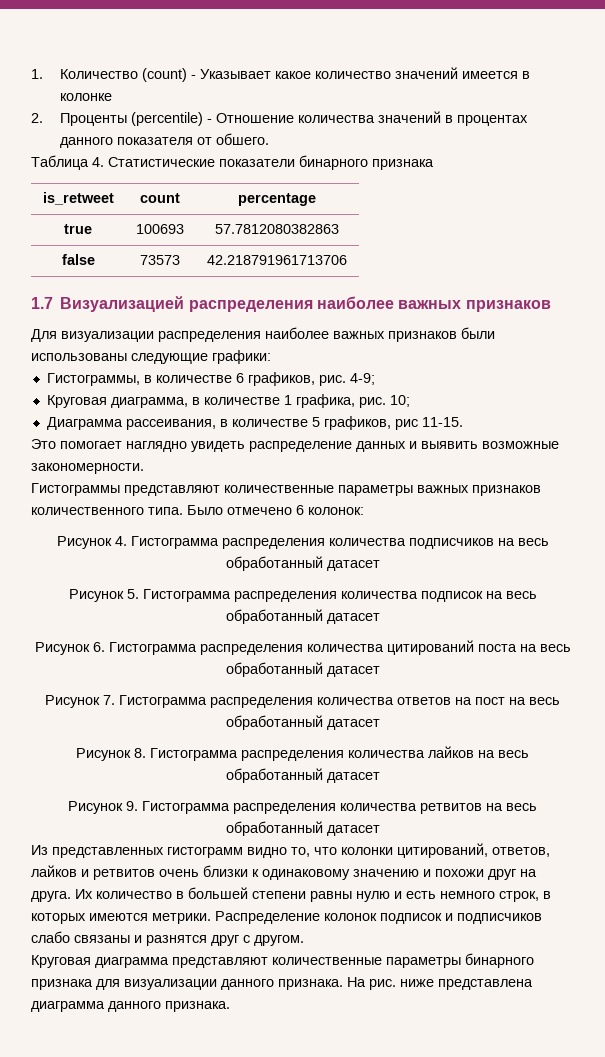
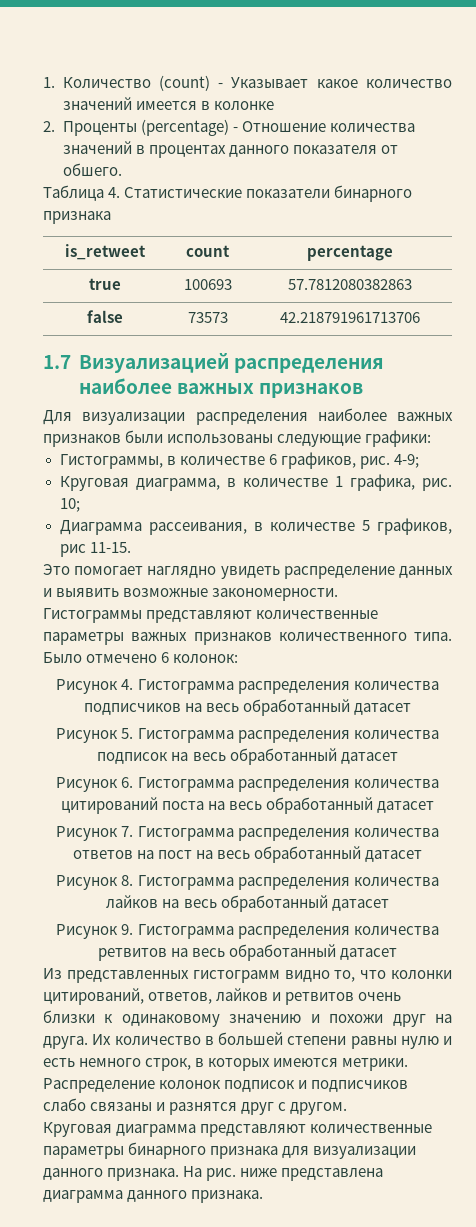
[130,112,203,126] (percentile) -> [140,119,229,136] (percentage)

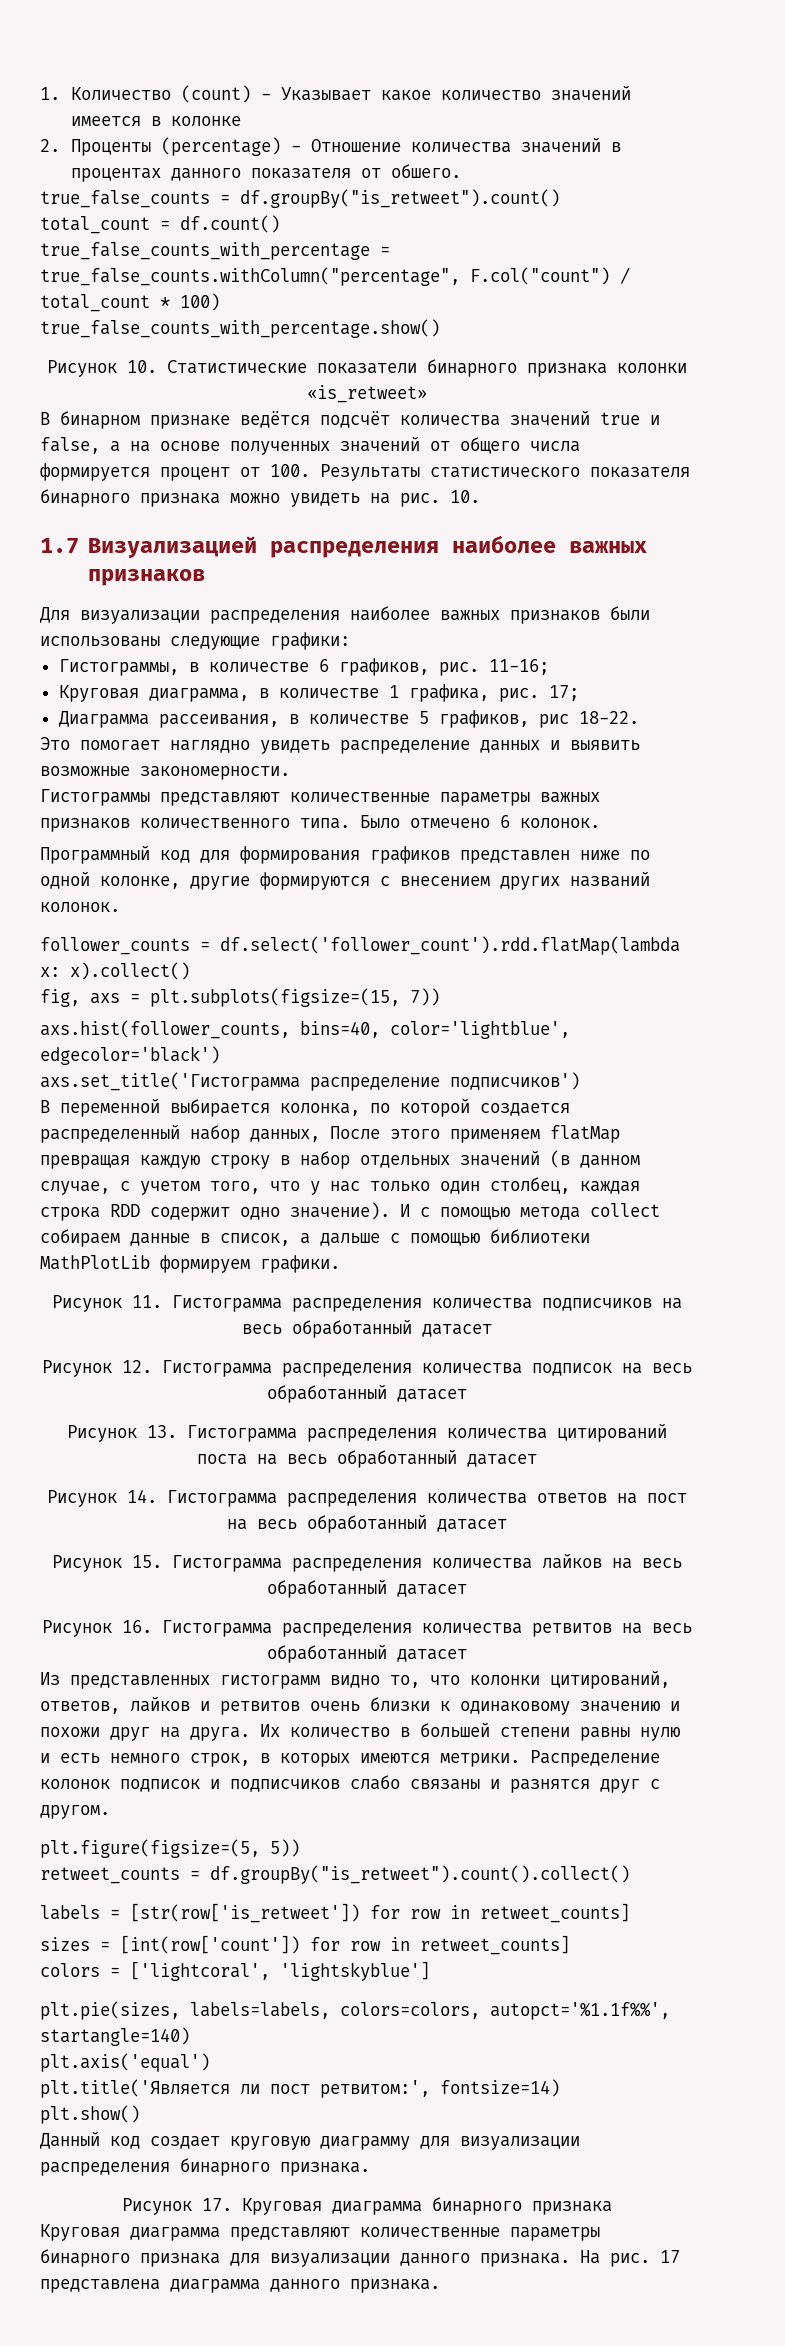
[43,185,413,202] [43,211,111,224] [65,244,146,260] [186,245,230,257] [307,245,393,261] [89,278,121,290] [183,279,232,290] [288,279,412,290] [87,310,123,323] [187,312,228,323] [280,312,420,323] Таблица 4. Статистические показатели бинарного признака // is_retweet | count | percentage // true | 100693 | 57.7812080382863 // false | 73573 | 42.218791961713706 -> [40,189,560,208] [40,215,280,234] [40,242,390,260] [40,267,630,286] [40,293,220,312] [40,319,440,338] [47,359,687,377] [307,385,427,403] [40,410,660,429] [40,436,580,455] [40,463,690,481] [40,489,480,507] true_false_counts = df.groupBy("is_retweet").count() // total_count = df.count() // true_false_counts_with_percentage = true_false_counts.withColumn("percentage", F.col("count") / total_count * 100) // true_false_counts_with_percentage.show() // Рисунок 10. Статистические показатели бинарного признака колонки «is_retweet» // В бинарном признаке ведётся подсчёт количества значений true и false, а на основе полученных значений от общего числа формируется процент от 100. Результаты статистического показателя бинарного признака можно увидеть на рис. 10.
[393,454,419,468] 4-9; -> [488,659,549,675] 11-16;
[59,498,80,512] 10; -> [548,685,579,701] 17;
[89,542,131,553] 11-15. -> [578,711,639,724] 18-22.
[173,654,239,663] [56,679,134,694] колонок: // Рисунок 4. -> [520,818,600,829] [40,845,650,864] [40,871,650,890] [40,902,120,913] [40,936,680,955] [40,962,190,980] [40,988,440,1007] [40,1020,570,1039] [40,1046,220,1065] [40,1072,580,1091] [40,1098,570,1117] [40,1124,620,1143] [40,1150,640,1169] [40,1177,640,1195] [40,1202,660,1221] [40,1229,590,1247] [40,1255,340,1273] [52,1295,162,1312] колонок. // Программный код для формирования графиков представлен ниже по одной колонке, другие формируются с внесением других названий колонок. // follower_counts = df.select('follower_count').rdd.flatMap(lambda x: x).collect() // fig, axs = plt.subplots(figsize=(15, 7)) // axs.hist(follower_counts, bins=40, color='lightblue', edgecolor='black') // axs.set_title('Гистограмма распределение подписчиков') // В переменной выбирается колонка, по которой создается распределенный набор данных, После этого применяем flatMap превращая каждую строку в набор отдельных значений (в данном случае, с учетом того, что у нас только один столбец, каждая строка RDD содержит одно значение). И с помощью метода collect собираем данные в список, а дальше с помощью библиотеки MathPlotLib формируем графики. // Рисунок 11.
[121,728,134,739] 5. -> [122,1360,152,1373] 12.
[121,777,134,788] 6. -> [147,1425,177,1438] 13.
[121,826,134,837] 7. -> [127,1489,157,1503] 14.
[121,875,134,886] 8. -> [132,1555,162,1568] 15.
[121,924,134,935] 9. -> [122,1620,152,1633] 16.
(348, 1108) none -> [40,1839,300,1858] [40,1865,630,1884] [40,1903,630,1923] [40,1935,570,1955] [40,1961,430,1981] [40,2001,670,2020] [40,2027,190,2046] [40,2053,210,2072] [40,2079,560,2098] [40,2105,140,2124] [40,2131,580,2150] [40,2158,370,2176] [122,2197,612,2215] // plt.figure(figsize=(5, 5)) // retweet_counts = df.groupBy("is_retweet").count().collect() // labels = [str(row['is_retweet']) for row in retweet_counts] // sizes = [int(row['count']) for row in retweet_counts] // colors = ['lightcoral', 'lightskyblue'] // plt.pie(sizes, labels=labels, colors=colors, autopct='%1.1f%%', startangle=140) // plt.axis('equal') // plt.title('Является ли пост ретвитом:', fontsize=14) // plt.show() // Данный код создает круговую диаграмму для визуализации распределения бинарного признака. // Рисунок 17. Круговая диаграмма бинарного признака
[240,1168,278,1177] ниже -> [660,2250,680,2263] 17

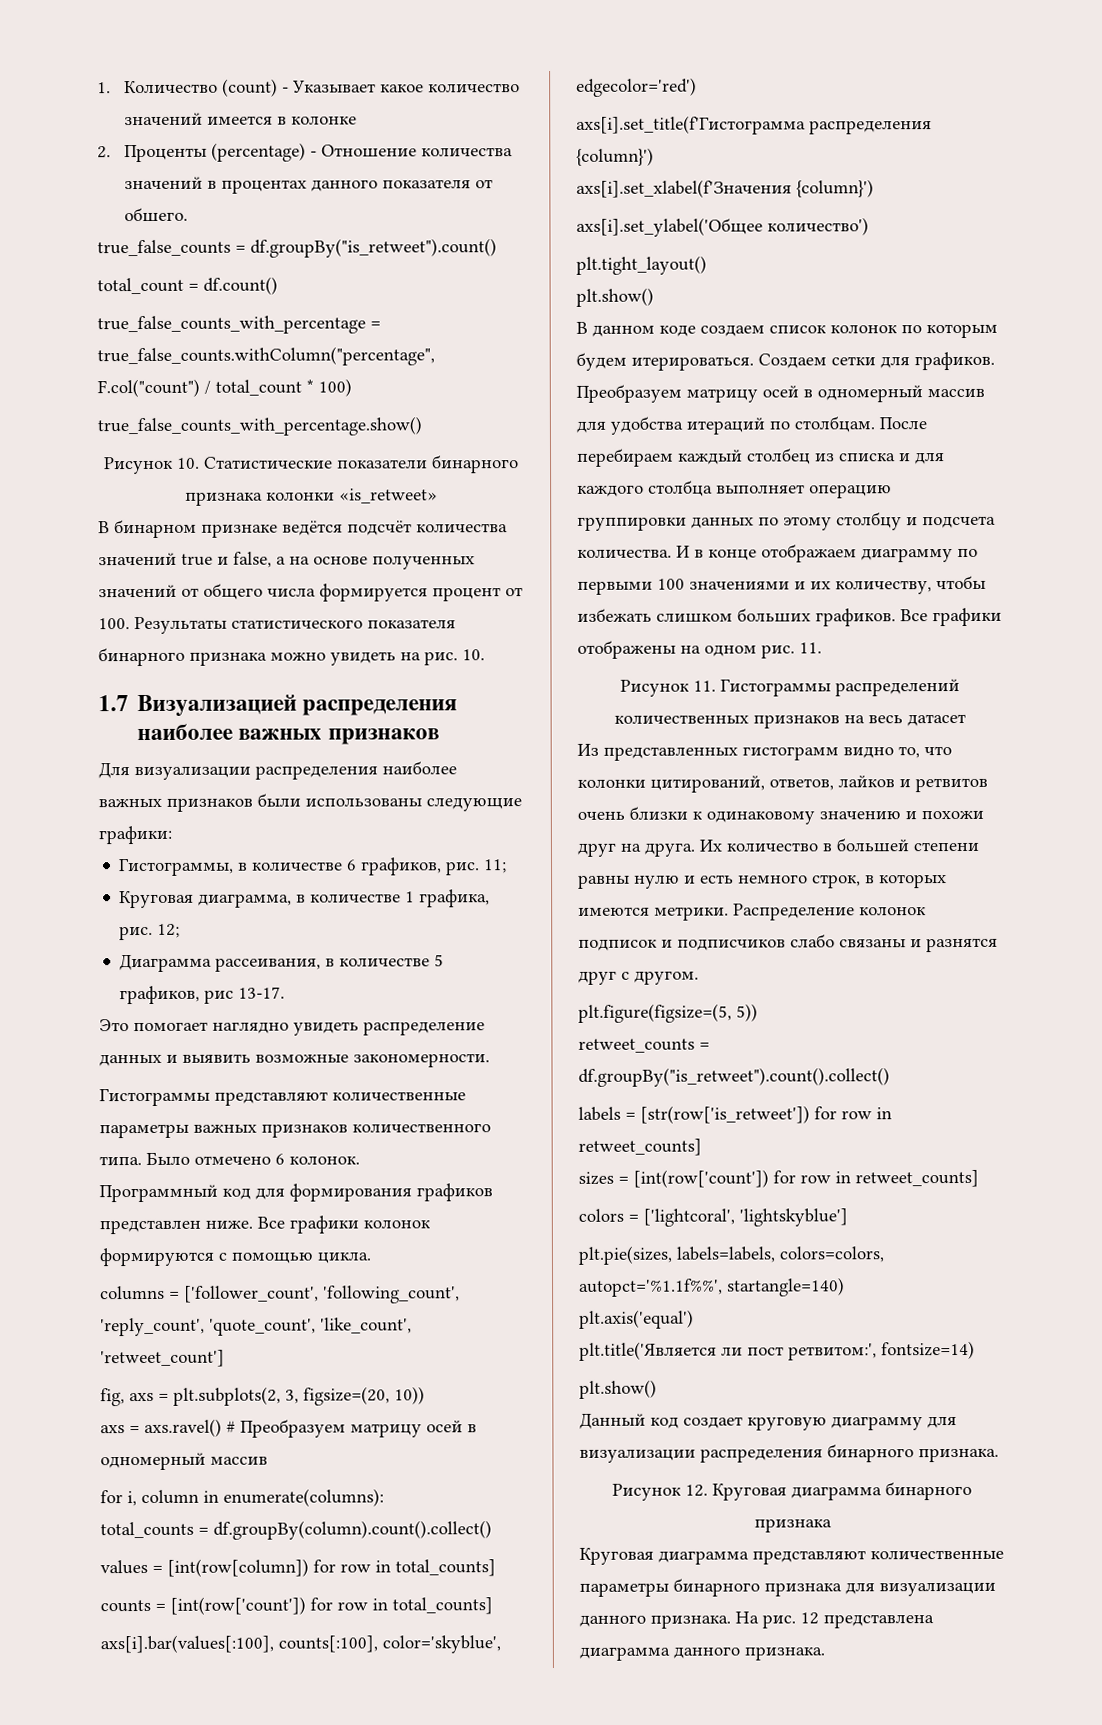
[488,659,549,675] 11-16; -> [483,859,508,874] 11;
[548,685,579,701] 17; -> [157,923,181,938] 12;
[578,711,639,724] 18-22. -> [238,986,286,999] 13-17.
[580,850,650,860] [40,871,650,890] [40,902,120,913] [40,936,680,955] [40,962,190,980] [40,988,440,1007] [40,1020,570,1039] [40,1046,220,1065] [40,1072,580,1091] [40,1098,570,1117] [40,1124,620,1143] [40,1150,640,1169] [40,1177,640,1195] [40,1202,660,1221] [40,1229,590,1247] [40,1255,340,1273] [52,1295,682,1312] [242,1319,492,1338] [42,1360,692,1377] [267,1384,467,1403] [67,1423,667,1442] [197,1449,537,1468] [47,1489,687,1507] [227,1514,507,1533] [52,1553,682,1572] [267,1579,467,1598] [42,1620,692,1637] [267,1644,387,1663] ниже по одной колонке, другие формируются с внесением других названий колонок. // follower_counts = df.select('follower_count').rdd.flatMap(lambda x: x).collect() // fig, axs = plt.subplots(figsize=(15, 7)) // axs.hist(follower_counts, bins=40, color='lightblue', edgecolor='black') // axs.set_title('Гистограмма распределение подписчиков') // В переменной выбирается колонка, по которой создается распределенный набор данных, После этого применяем flatMap превращая каждую строку в набор отдельных значений (в данном случае, с учетом того, что у нас только один столбец, каждая строка RDD содержит одно значение). И с помощью метода collect собираем данные в список, а дальше с помощью библиотеки MathPlotLib формируем графики. // Рисунок 11. Гистограмма распределения количества подписчиков на весь обработанный датасет // Рисунок 12. Гистограмма распределения количества подписок на весь обработанный датасет // Рисунок 13. Гистограмма распределения количества цитирований поста на весь обработанный датасет // Рисунок 14. Гистограмма распределения количества ответов на пост на весь обработанный датасет // Рисунок 15. Гистограмма распределения количества лайков на весь обработанный датасет // Рисунок 16. Гистограмма распределения количества ретвитов на весь обработанный -> [205,1215,431,1234] [99,1247,371,1267] [100,1285,460,1304] [100,1317,412,1337] [100,1349,225,1368] [100,1386,425,1407] [100,1418,477,1438] [100,1452,268,1471] [100,1488,384,1507] [100,1520,492,1540] [100,1558,496,1577] [100,1596,493,1615] [100,1634,501,1654] [576,77,697,97] [576,115,932,135] [576,147,654,166] [576,179,874,198] [576,217,869,237] [576,255,707,275] [576,287,654,307] [576,321,998,339] [576,351,995,371] [576,384,985,403] [576,416,927,435] [576,448,945,467] [577,480,892,499] [577,512,996,531] [577,544,978,563] [577,575,986,595] [577,607,1002,627] [577,640,822,659] [620,678,960,697] [614,714,903,729] ниже. Все графики колонок формируются с помощью цикла. // columns = ['follower_count', 'following_count', 'reply_count', 'quote_count', 'like_count', 'retweet_count'] // fig, axs = plt.subplots(2, 3, figsize=(20, 10)) // axs = axs.ravel() # Преобразуем матрицу осей в одномерный массив // for i, column in enumerate(columns): // total_counts = df.groupBy(column).count().collect() // values = [int(row[column]) for row in total_counts] // counts = [int(row['count']) for row in total_counts] // axs[i].bar(values[:100], counts[:100], color='skyblue', edgecolor='red') // axs[i].set_title(f'Гистограмма распределения {column}') // axs[i].set_xlabel(f'Значения {column}') // axs[i].set_ylabel('Общее количество') // plt.tight_layout() // plt.show() // В данном коде создаем список колонок по которым будем итерироваться. Создаем сетки для графиков. Преобразуем матрицу осей в одномерный массив для удобства итераций по столбцам. После перебираем каждый столбец из списка и для каждого столбца выполняет операцию группировки данных по этому столбцу и подсчета количества. И в конце отображаем диаграмму по первыми 100 значениями и их количеству, чтобы избежать слишком больших графиков. Все графики отображены на одном рис. 11. // Рисунок 11. Гистограммы распределений количественных признаков на весь
[202,2198,232,2211] 17. -> [685,1484,708,1497] 12.
[660,2250,680,2263] 17 -> [800,1612,819,1625] 12

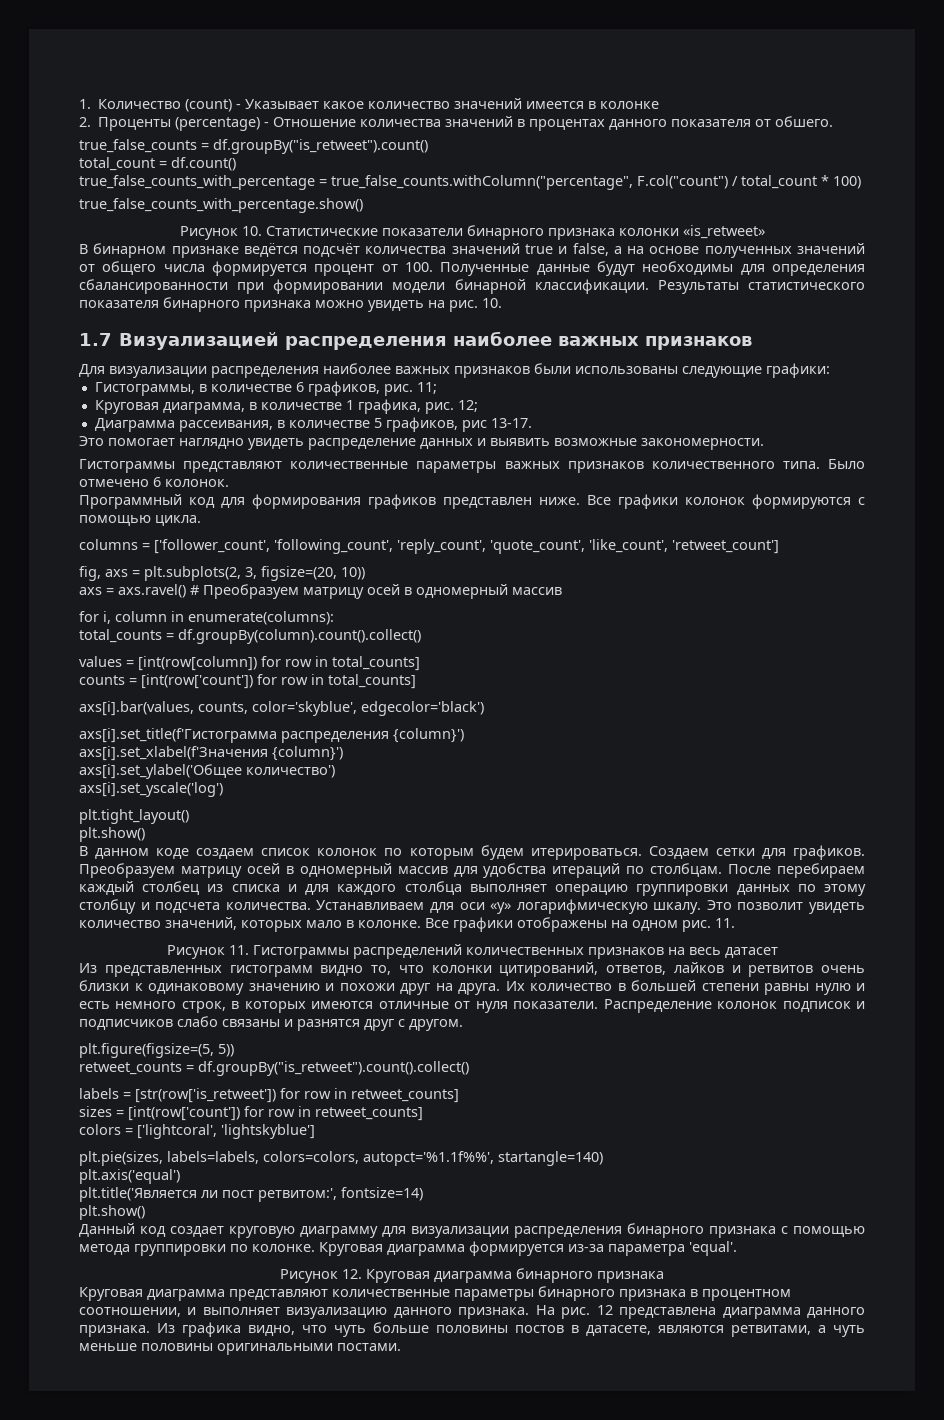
(130, 624) none -> [440,261,866,276] [79,279,649,294] Полученные данные будут необходимы для определения сбалансированности при формировании модели бинарной классификации.
[100,1634,501,1654] [576,77,697,97] axs[i].bar(values[:100], counts[:100], color='skyblue', edgecolor='red') -> [79,701,484,716] axs[i].bar(values, counts, color='skyblue', edgecolor='black')
(869, 226) none -> [79,782,223,797] // axs[i].set_yscale('log')
[676,544,978,563] [577,575,986,595] [577,608,896,627] И в конце отображаем диаграмму по первыми 100 значениями и их количеству, чтобы избежать слишком больших графиков. -> [316,899,866,914] [79,917,421,932] Устанавливаем для оси «y» логарифмическую шкалу. Это позволит увидеть количество значений, которых мало в колонке.
[654,906,729,921] метрики. -> [378,1001,599,1013] отличные от нуля показатели.
[918,1447,999,1463] признака. -> [709,1226,865,1238] [79,1241,737,1256] признака с помощью метода группировки по колонке. Круговая диаграмма формируется из-за параметра 'equal'.
[845,1581,996,1597] для визуализации -> [690,1289,791,1301] [79,1307,388,1319] в процентном соотношении, и выполняет визуализацию
(825, 1653) none -> [157,1322,865,1337] [79,1343,401,1355] Из графика видно, что чуть больше половины постов в датасете, являются ретвитами, а чуть меньше половины оригинальными постами.

